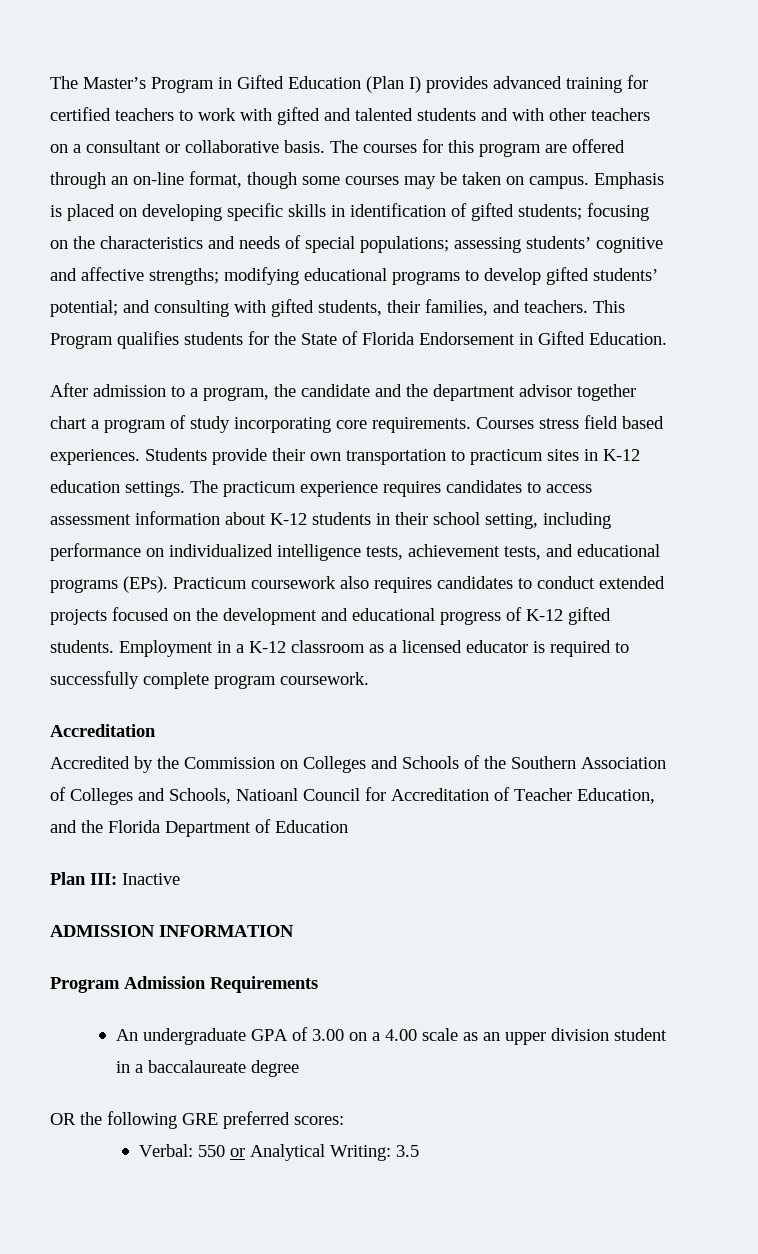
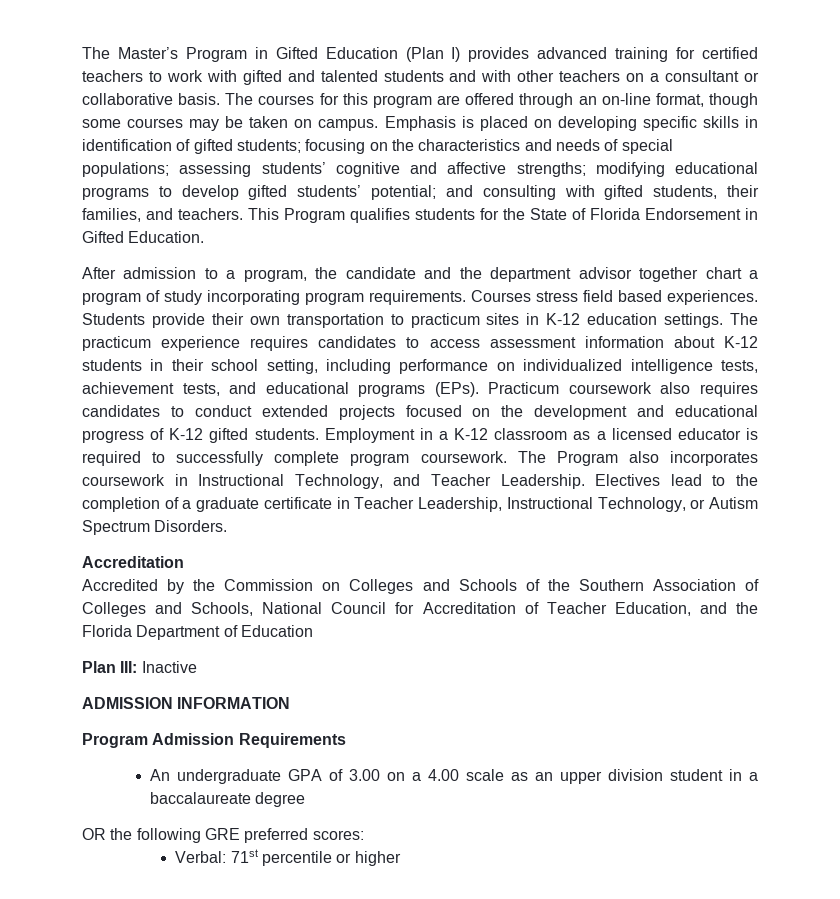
[336,420,367,429] core -> [305,292,364,305] program
(369, 678) none -> [517,451,758,466] [82,474,759,489] [82,497,759,512] [82,520,228,535] The Program also incorporates coursework in Instructional Technology, and Teacher Leadership. Electives lead to the completion of a graduate certificate in Teacher Leadership, Instructional Technology, or Autism Spectrum Disorders.
[236,788,298,801] Natioanl -> [262,602,323,614] National
[197,1144,419,1161] 550 or Analytical Writing: 3.5 -> [230,849,401,866] 71st percentile or higher

